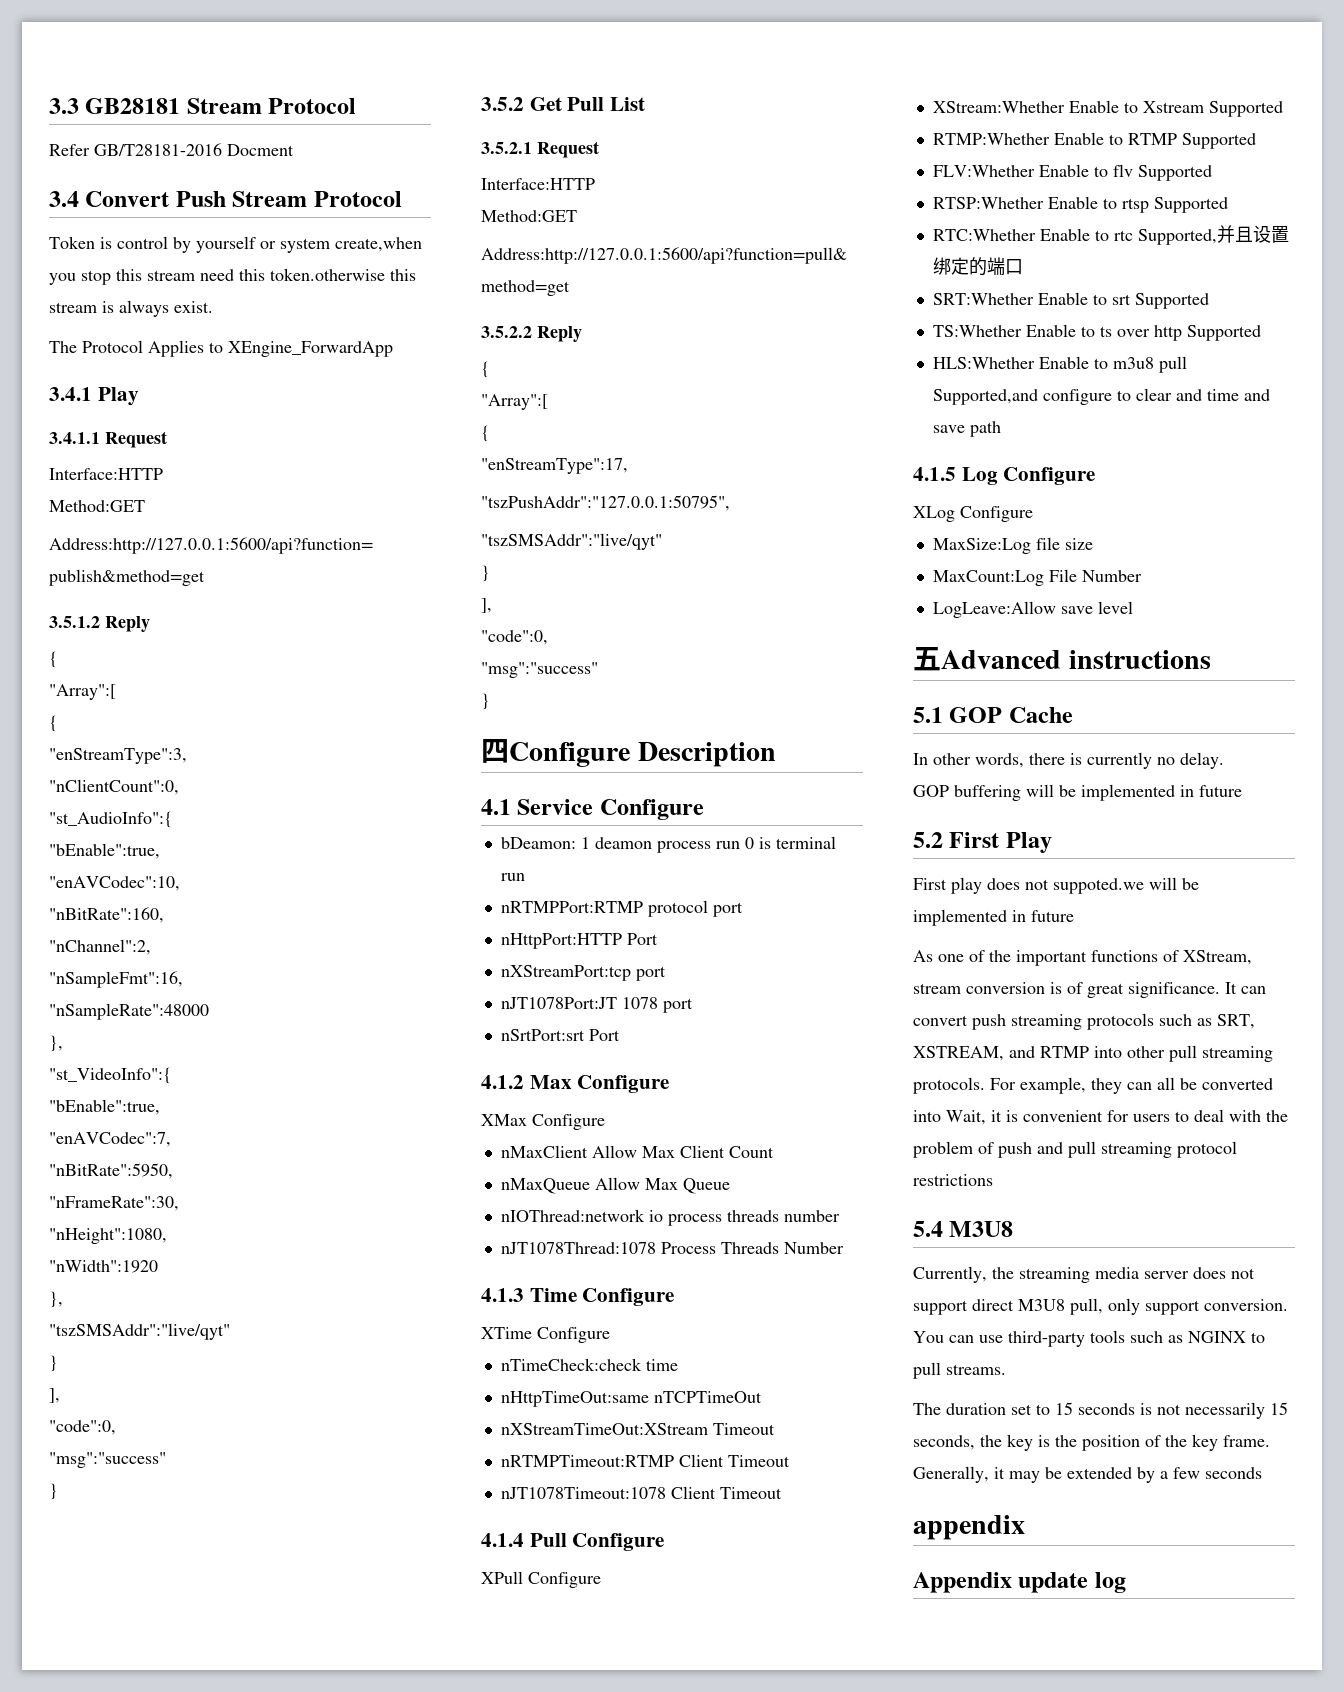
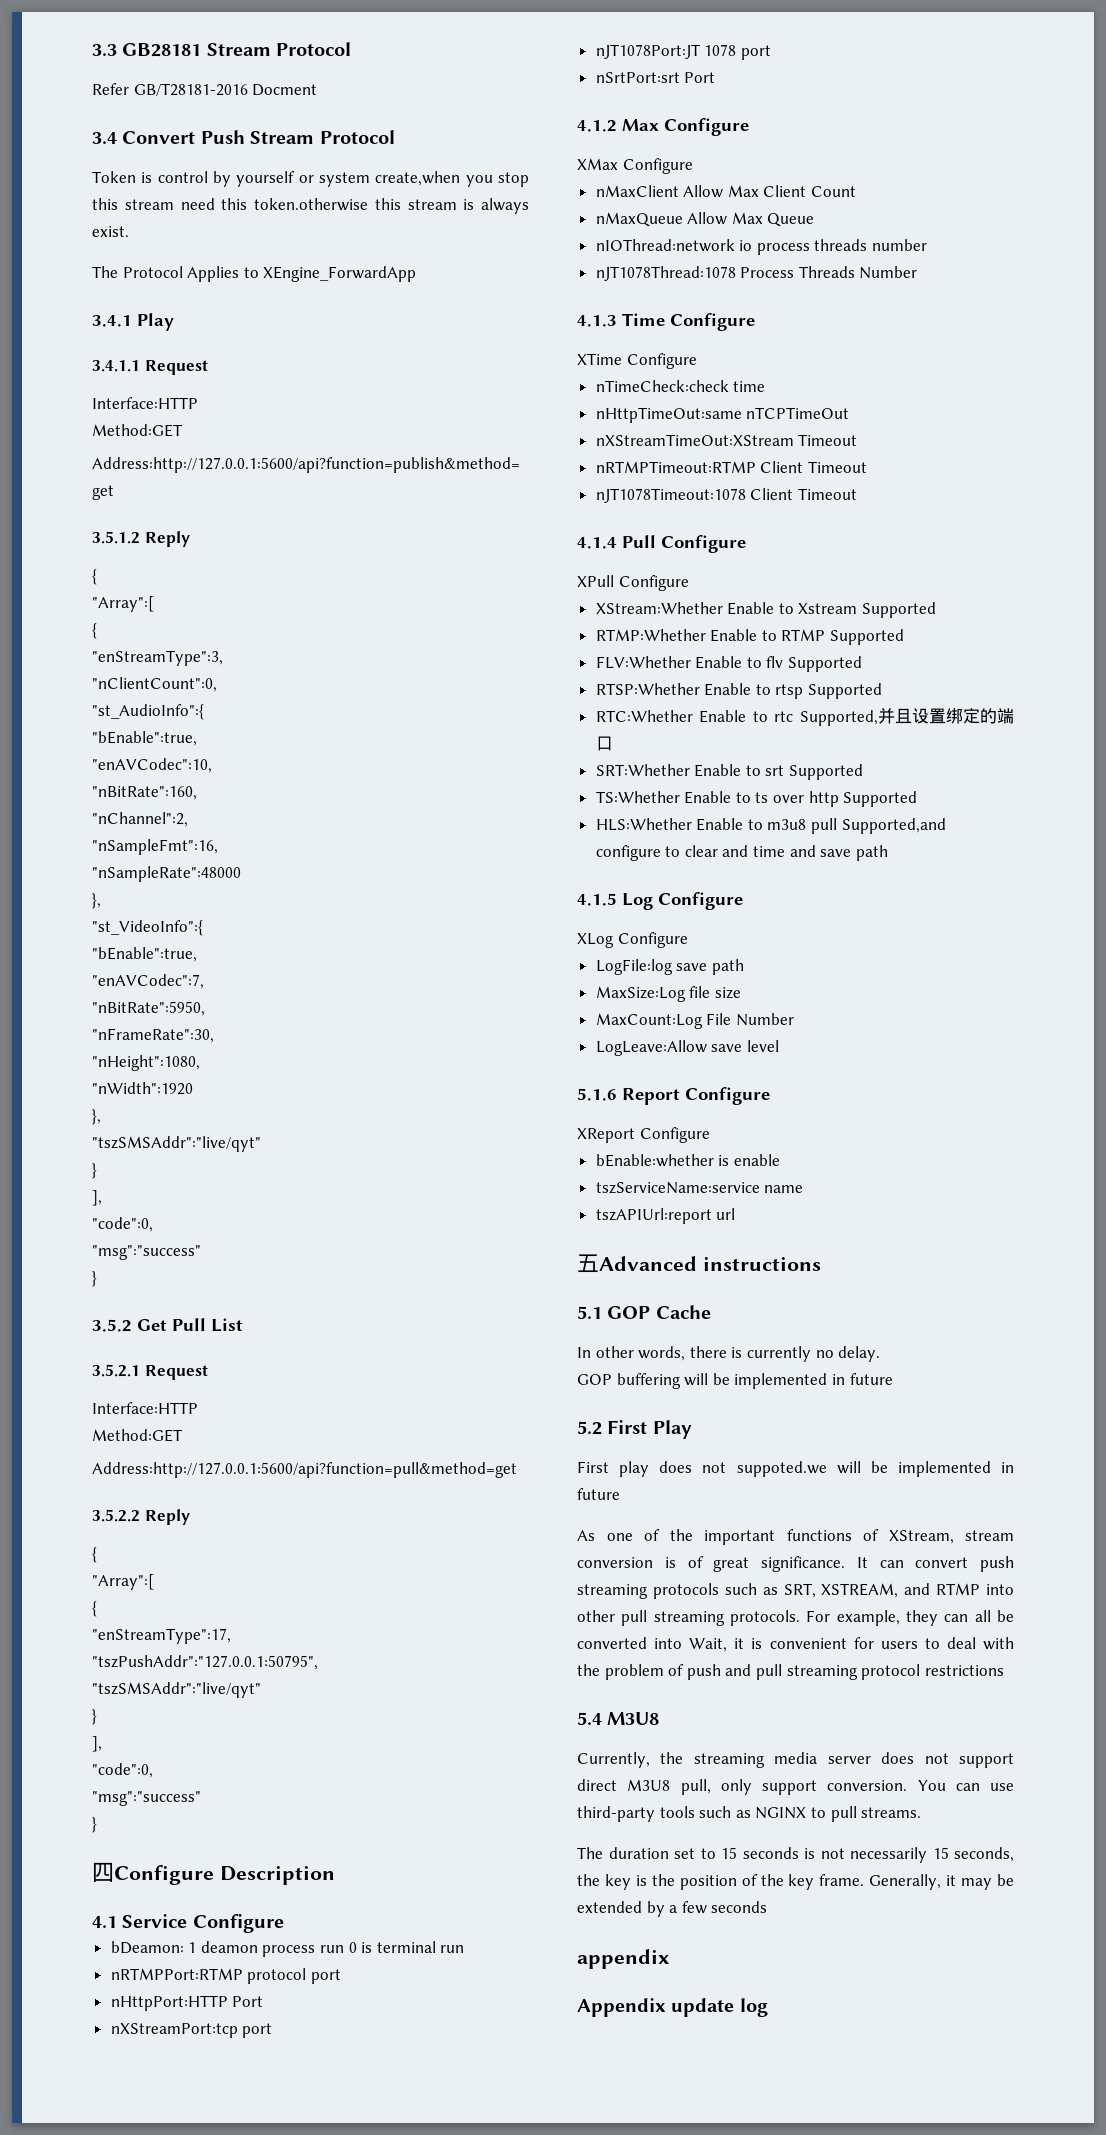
(1033, 514) none -> [595,959,744,975] // LogFile:log save path
(1133, 607) none -> [577,1087,770,1105] [577,1127,710,1143] [595,1154,780,1167] [595,1182,804,1194] [595,1208,736,1224] // 5.1.6 Report Configure // XReport Configure // bEnable:whether is enable // tszServiceName:service name // tszAPIUrl:report url

